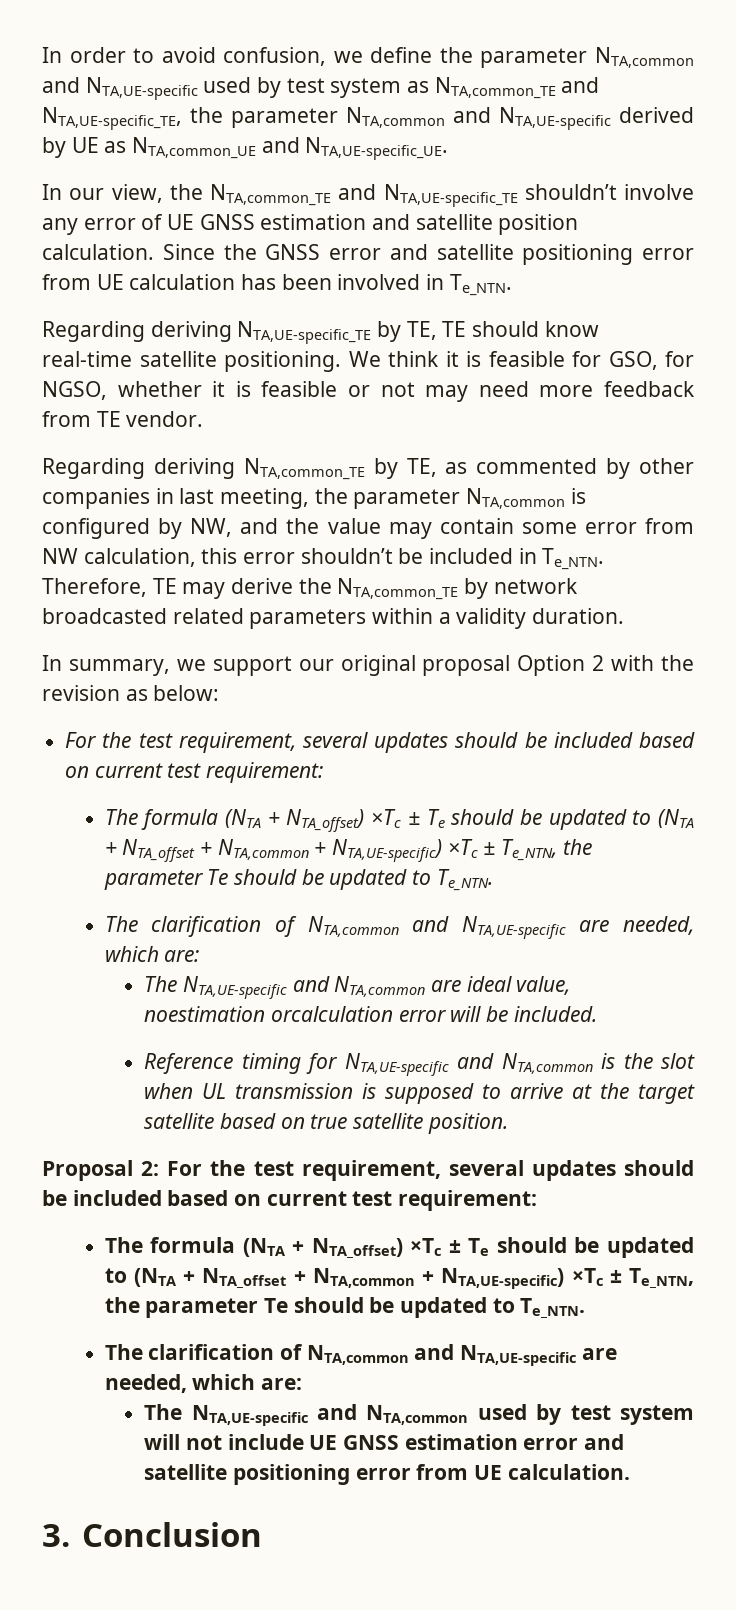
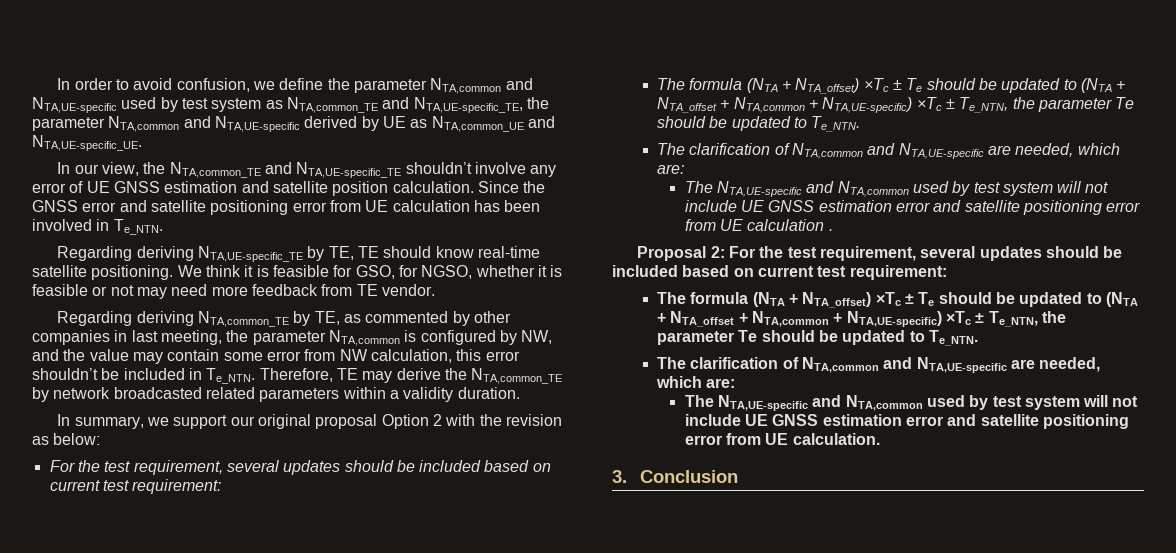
[430,976,571,995] [144,1006,597,1022] [144,1053,695,1076] [144,1083,696,1104] [144,1113,508,1134] are ideal value, noestimation orcalculation error will be included. // Reference timing for NTA,UE-specific and NTA,common is the slot when UL transmission is supposed to arrive at the target satellite based on true satellite position. -> [912,181,1109,196] [684,200,1141,215] [684,219,833,231] used by test system will not include UE GNSS estimation error and satellite positioning error from UE calculation .

